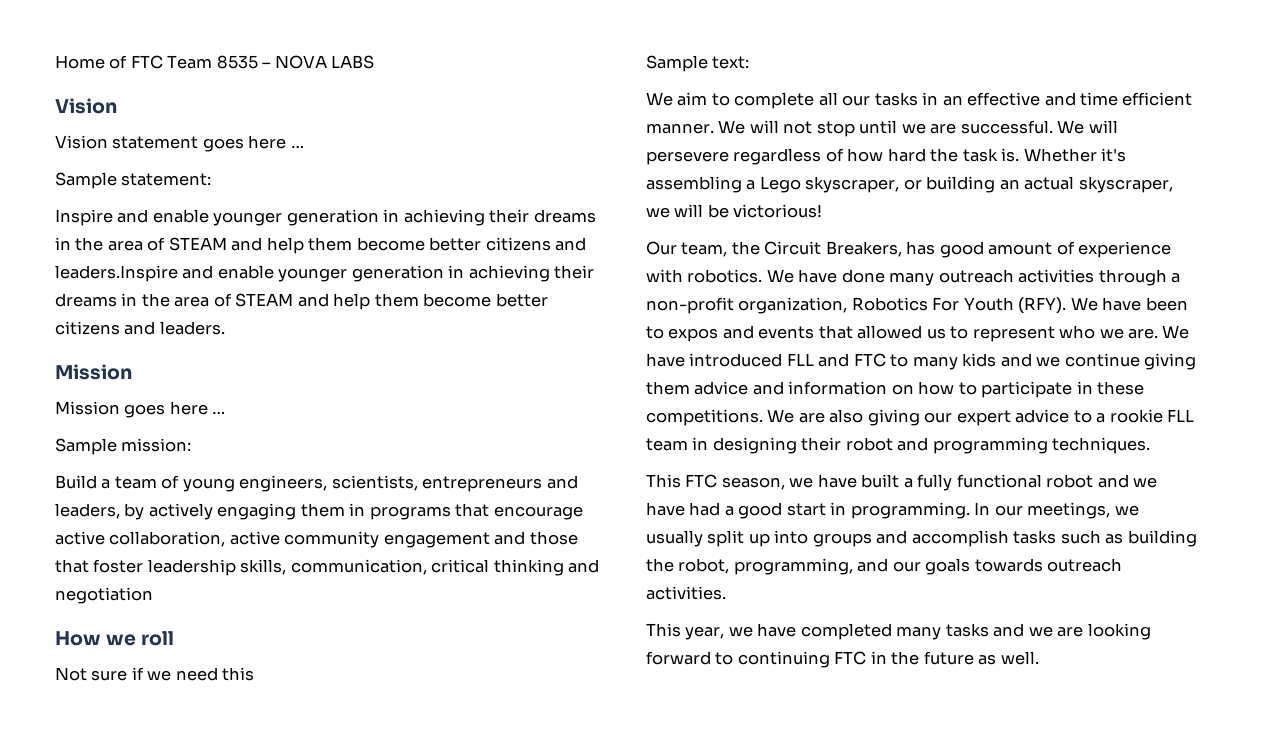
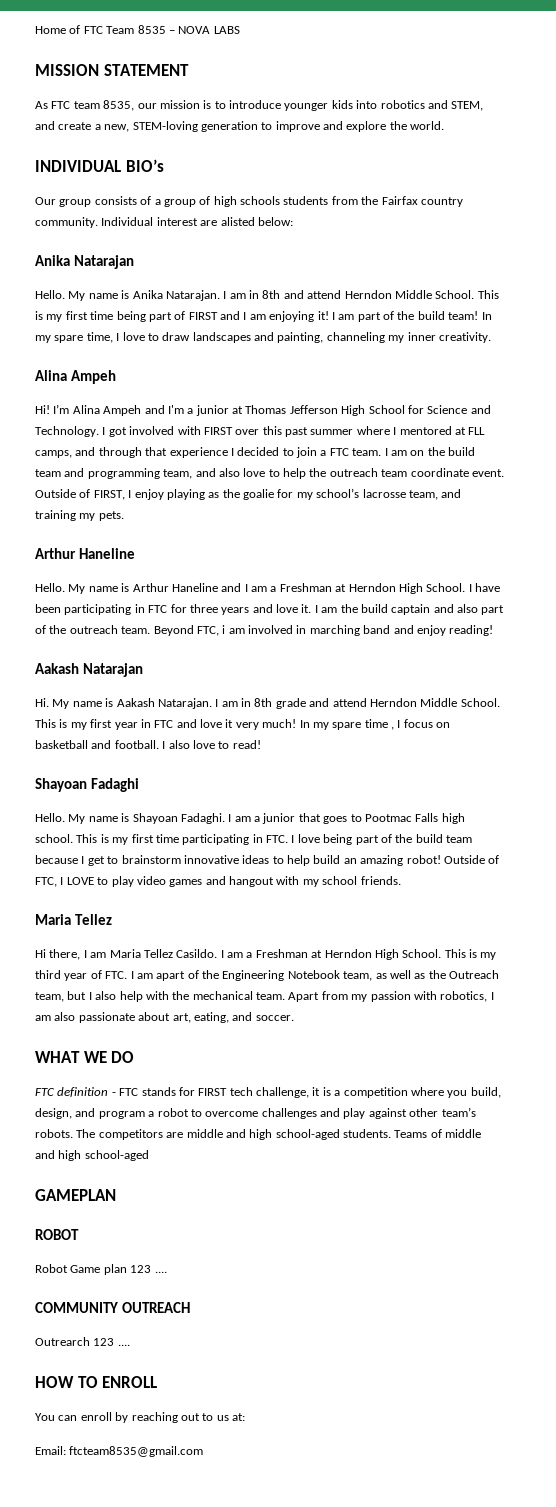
[55,98,117,114] [55,135,304,152] [55,172,212,189] [55,209,596,226] [55,237,587,254] [55,265,595,282] [55,293,548,310] [55,321,225,335] [55,364,132,380] [55,401,226,418] [55,438,192,455] [55,475,578,492] [55,503,583,520] [55,531,578,548] [55,559,600,576] [55,587,153,604] [55,631,175,646] [55,667,255,681] [646,55,750,72] [646,92,1193,109] [646,120,1118,137] [646,148,1127,165] [646,176,1173,193] [646,204,823,218] [646,241,1172,258] [646,269,1181,286] [646,297,1188,314] [646,325,1190,342] [646,353,1197,370] [646,381,1145,398] [646,409,1195,426] [646,437,1151,454] [646,474,1158,491] [646,502,1139,519] [646,530,1197,547] [646,558,1123,575] [646,586,726,600] [646,623,1151,640] [646,651,1039,668] Vision // Vision statement goes here … // Sample statement: // Inspire and enable younger generation in achieving their dreams in the area of STEAM and help them become better citizens and leaders.Inspire and enable younger generation in achieving their dreams in the area of STEAM and help them become better citizens and leaders. // Mission // Mission goes here … // Sample mission: // Build a team of young engineers, scientists, entrepreneurs and leaders, by actively engaging them in programs that encourage active collaboration, active community engagement and those that foster leadership skills, communication, critical thinking and negotiation // How we roll // Not sure if we need this // Sample text: // We aim to complete all our tasks in an effective and time efficient manner. We will not stop until we are successful. We will persevere regardless of how hard the task is. Whether it's assembling a Lego skyscraper, or building an actual skyscraper, we will be victorious! // Our team, the Circuit Breakers, has good amount of experience with robotics. We have done many outreach activities through a non-profit organization, Robotics For Youth (RFY). We have been to expos and events that allowed us to represent who we are. We have introduced FLL and FTC to many kids and we continue giving them advice and information on how to participate in these competitions. We are also giving our expert advice to a rookie FLL team in designing their robot and programming techniques. // This FTC season, we have built a fully functional robot and we have had a good start in programming. In our meetings, we usually split up into groups and accomplish tasks such as building the robot, programming, and our goals towards outreach activities. // This year, we have completed many tasks and we are looking forward to continuing FTC in the future as well. -> [35,64,189,76] [35,100,484,111] [35,121,445,132] [35,159,164,172] [35,196,463,207] [35,217,293,228] [35,255,134,269] [35,290,499,301] [35,311,492,322] [35,332,491,343] [35,370,116,384] [35,404,491,416] [35,426,486,437] [35,447,475,458] [35,468,504,479] [35,488,462,500] [35,510,124,521] [35,548,135,559] [35,583,500,594] [35,604,505,615] [35,625,494,636] [35,663,143,677] [35,698,500,709] [35,719,451,730] [35,740,261,749] [35,778,139,792] [35,813,465,824] [35,834,472,845] [35,855,500,866] [35,876,401,887] [35,914,112,925] [35,949,497,960] [35,970,499,981] [35,991,494,1002] [35,1012,294,1023] [35,1051,135,1063] [35,1087,501,1098] [35,1107,476,1119] [35,1129,482,1140] [35,1150,149,1161] [35,1189,116,1201] [35,1229,79,1240] [35,1264,167,1275] [35,1302,190,1313] [35,1337,130,1346] [35,1376,158,1388] [35,1412,245,1423] [35,1446,204,1457] MISSION STATEMENT // As FTC team 8535, our mission is to introduce younger kids into robotics and STEM, and create a new, STEM-loving generation to improve and explore the world. // INDIVIDUAL BIO’s // Our group consists of a group of high schools students from the Fairfax country community. Individual interest are alisted below: // Anika Natarajan // Hello. My name is Anika Natarajan. I am in 8th and attend Herndon Middle School. This is my first time being part of FIRST and I am enjoying it! I am part of the build team! In my spare time, I love to draw landscapes and painting, channeling my inner creativity. // Alina Ampeh // Hi! I’m Alina Ampeh and I'm a junior at Thomas Jefferson High School for Science and Technology. I got involved with FIRST over this past summer where I mentored at FLL camps, and through that experience I decided to join a FTC team. I am on the build team and programming team, and also love to help the outreach team coordinate event. Outside of FIRST, I enjoy playing as the goalie for my school’s lacrosse team, and training my pets. // Arthur Haneline // Hello. My name is Arthur Haneline and I am a Freshman at Herndon High School. I have been participating in FTC for three years and love it. I am the build captain and also part of the outreach team. Beyond FTC, i am involved in marching band and enjoy reading! // Aakash Natarajan // Hi. My name is Aakash Natarajan. I am in 8th grade and attend Herndon Middle School. This is my first year in FTC and love it very much! In my spare time , I focus on basketball and football. I also love to read! // Shayoan Fadaghi // Hello. My name is Shayoan Fadaghi. I am a junior that goes to Pootmac Falls high school. This is my first time participating in FTC. I love being part of the build team because I get to brainstorm innovative ideas to help build an amazing robot! Outside of FTC, I LOVE to play video games and hangout with my school friends. // Maria Tellez // Hi there, I am Maria Tellez Casildo. I am a Freshman at Herndon High School. This is my third year of FTC. I am apart of the Engineering Notebook team, as well as the Outreach team, but I also help with the mechanical team. Apart from my passion with robotics, I am also passionate about art, eating, and soccer. // WHAT WE DO // FTC definition - FTC stands for FIRST tech challenge, it is a competition where you build, design, and program a robot to overcome challenges and play against other team’s robots. The competitors are middle and high school-aged students. Teams of middle and high school-aged // GAMEPLAN // ROBOT // Robot Game plan 123 .... // COMMUNITY OUTREACH // Outrearch 123 .... // HOW TO ENROLL // You can enroll by reaching out to us at: // Email: ftcteam8535@gmail.com

